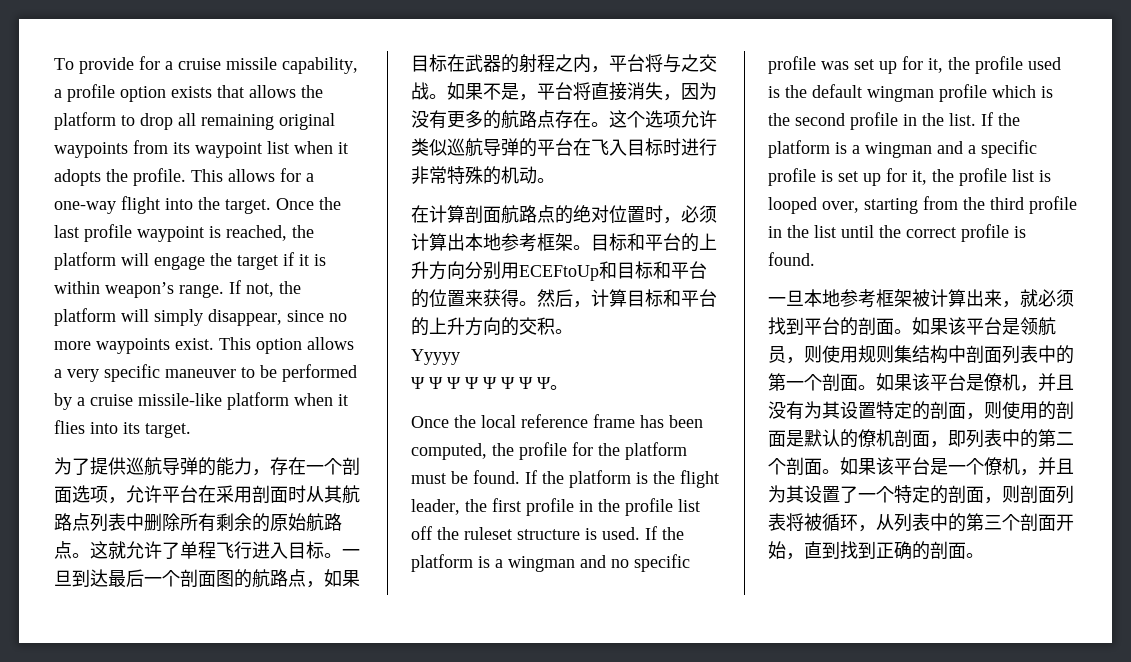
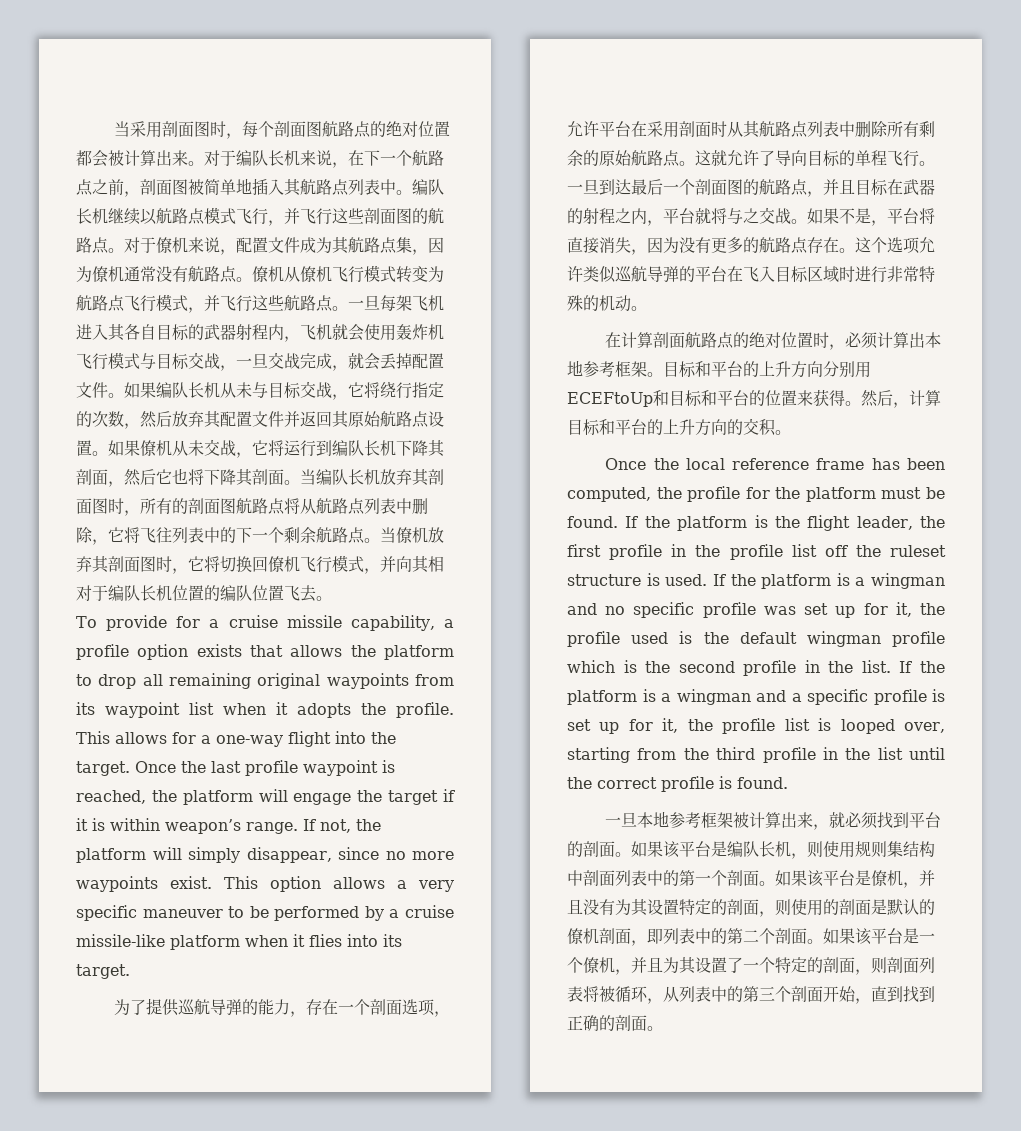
(54, 64) none -> [114,121,451,139] [76,150,444,168] [76,178,444,197] [76,207,444,226] [76,237,444,255] [76,265,444,283] [76,294,444,313] [76,324,444,342] [76,352,444,371] [76,381,444,400] [76,411,444,429] [76,439,445,458] [76,468,444,487] [76,498,428,516] [76,527,444,545] [76,555,444,574] [76,585,332,602] 当采用剖面图时，每个剖面图航路点的绝对位置都会被计算出来。对于编队长机来说，在下一个航路点之前，剖面图被简单地插入其航路点列表中。编队长机继续以航路点模式飞行，并飞行这些剖面图的航路点。对于僚机来说，配置文件成为其航路点集，因为僚机通常没有航路点。僚机从僚机飞行模式转变为航路点飞行模式，并飞行这些航路点。一旦每架飞机进入其各自目标的武器射程内，飞机就会使用轰炸机飞行模式与目标交战，一旦交战完成，就会丢掉配置文件。如果编队长机从未与目标交战，它将绕行指定的次数，然后放弃其配置文件并返回其原始航路点设置。如果僚机从未交战，它将运行到编队长机下降其剖面，然后它也将下降其剖面。当编队长机放弃其剖面图时，所有的剖面图航路点将从航路点列表中删除，它将飞往列表中的下一个剩余航路点。当僚机放弃其剖面图时，它将切换回僚机飞行模式，并向其相对于编队长机位置的编队位置飞去。 //
[180,541,324,559] 单程飞行进入目标 -> [775,150,919,167] 导向目标的单程飞行
[324,569,360,587] 如果 -> [823,179,855,195] 并且
(645, 63) none -> [695,208,711,224] 就
(663, 147) none -> [807,266,839,282] 区域
[411,349,460,365] [411,377,568,390] // Yyyyy // Ψ Ψ Ψ Ψ Ψ Ψ Ψ Ψ。 -> (791, 432) none
[1020,317,1056,335] [768,346,786,363] 领航员 -> [727,841,791,857] 编队长机

